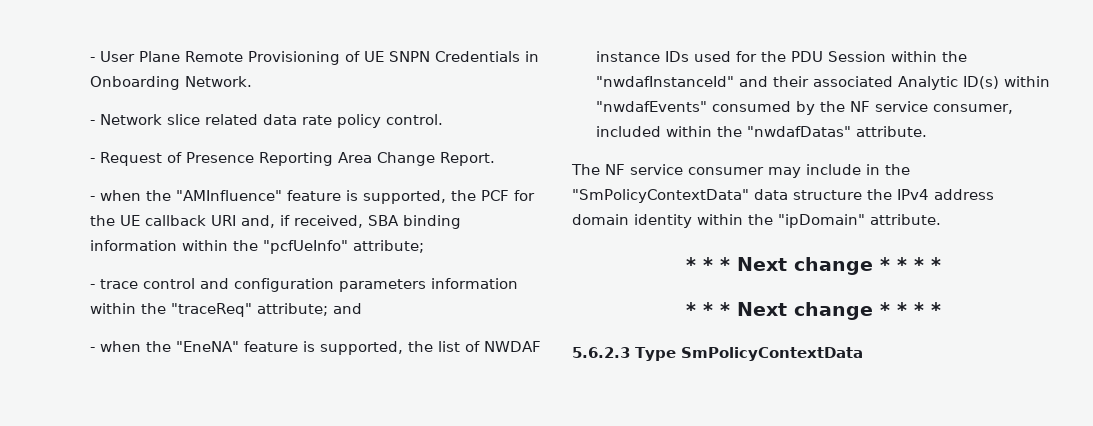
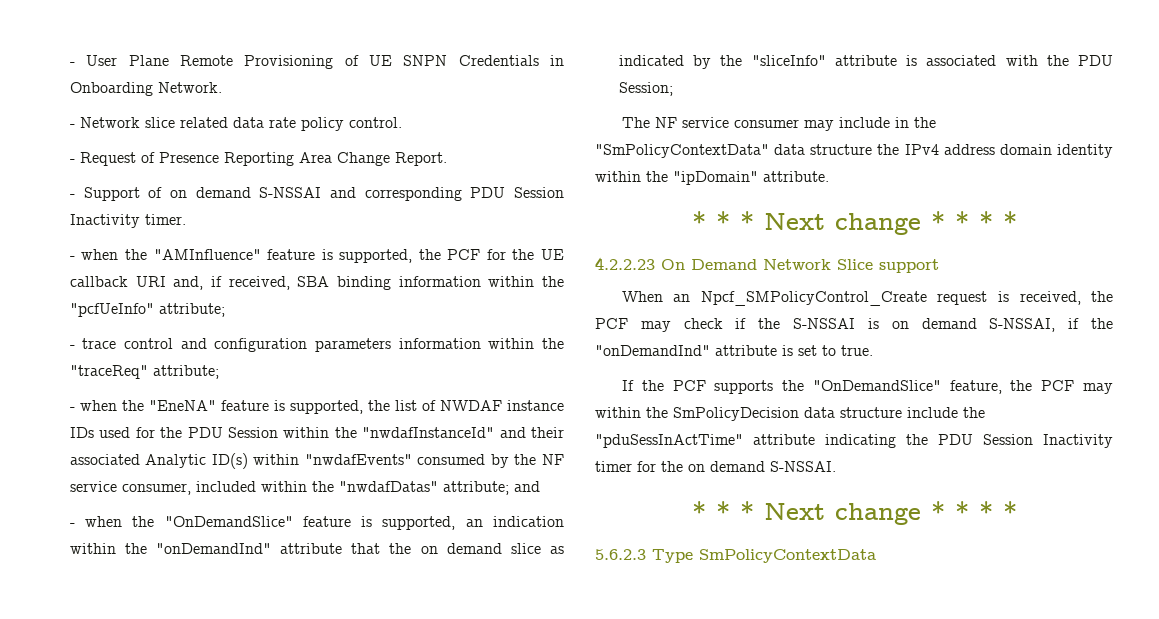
(495, 159) none -> [69,187,564,201] [69,214,186,228] // - Support of on demand S-NSSAI and corresponding PDU Session Inactivity timer.
[332,303,362,314] and -> (219, 372) none
[855,126,927,137] attribute. -> [442,481,540,495] [69,516,564,530] [69,543,564,554] [618,55,1113,69] [618,82,673,96] attribute; and // - when the "OnDemandSlice" feature is supported, an indication within the "onDemandInd" attribute that the on demand slice as indicated by the "sliceInfo" attribute is associated with the PDU Session;
(941, 264) none -> [595,257,939,273] [621,291,1113,306] [595,318,1113,332] [595,345,873,356] [621,380,1113,394] [595,407,985,421] [595,434,1113,448] [595,461,836,472] // 4.2.2.23 On Demand Network Slice support // When an Npcf_SMPolicyControl_Create request is received, the PCF may check if the S-NSSAI is on demand S-NSSAI, if the "onDemandInd" attribute is set to true. // If the PCF supports the "OnDemandSlice" feature, the PCF may within the SmPolicyDecision data structure include the "pduSessInActTime" attribute indicating the PDU Session Inactivity timer for the on demand S-NSSAI.

